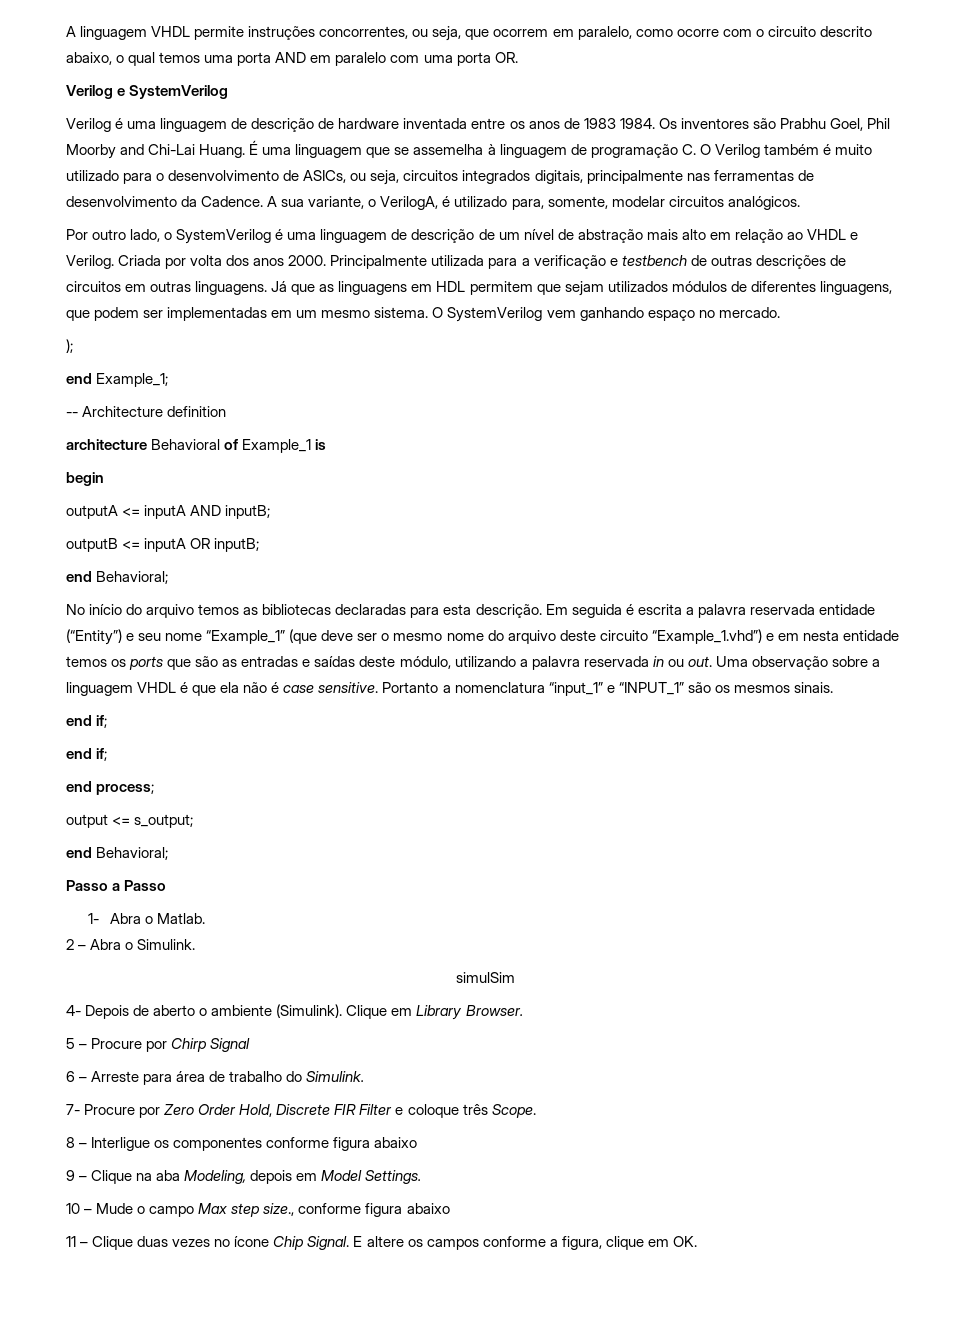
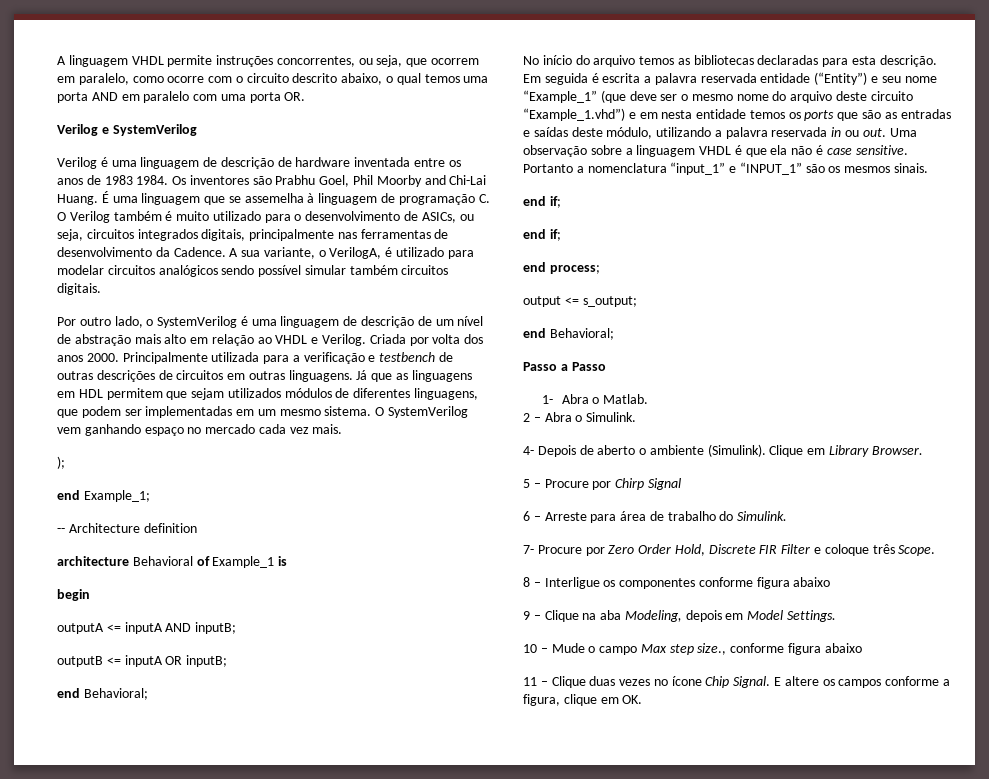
[511,196,800,210] para, somente, modelar circuitos analógicos. -> [447,250,474,259] [57,265,449,277] [57,283,101,295] para modelar circuitos analógicos sendo possível simular também circuitos digitais.
[718,307,780,318] mercado. -> [205,424,343,434] mercado cada vez mais.
[455,972,515,983] // simulSim -> (637, 417) none

